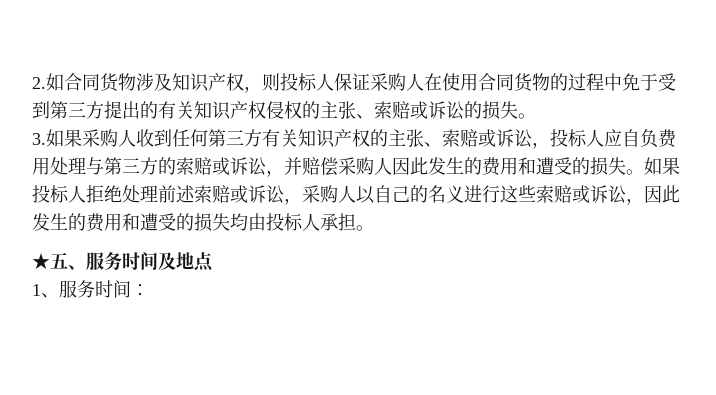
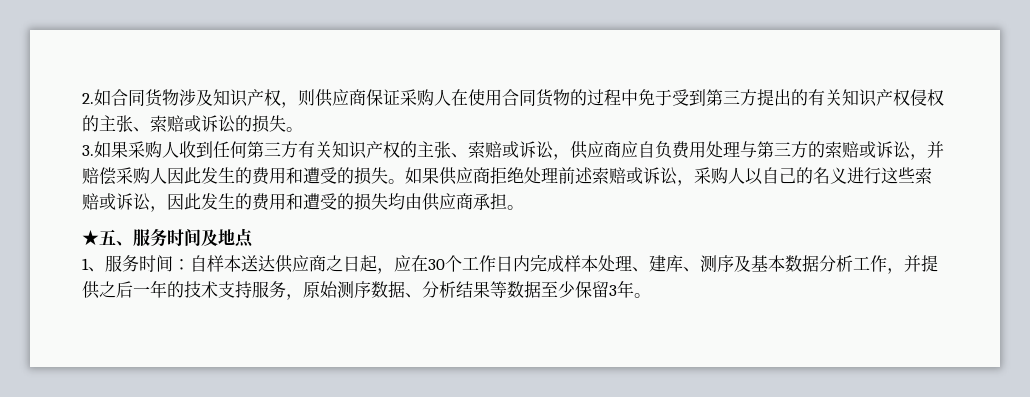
[280,73,334,91] 投标人 -> [315,89,366,107] 供应商
[550,129,604,147] 投标人 -> [570,141,621,159] 供应商
[32,185,86,203] 投标人 -> [439,167,490,185] 供应商
[266,213,320,231] 投标人 -> [422,193,473,211] 供应商
(149, 290) none -> [190,255,938,274] [82,280,651,300] 自样本送达供应商之日起，应在30个工作日内完成样本处理、建库、测序及基本数据分析工作，并提供之后一年的技术支持服务，原始测序数据、分析结果等数据至少保留3年。

